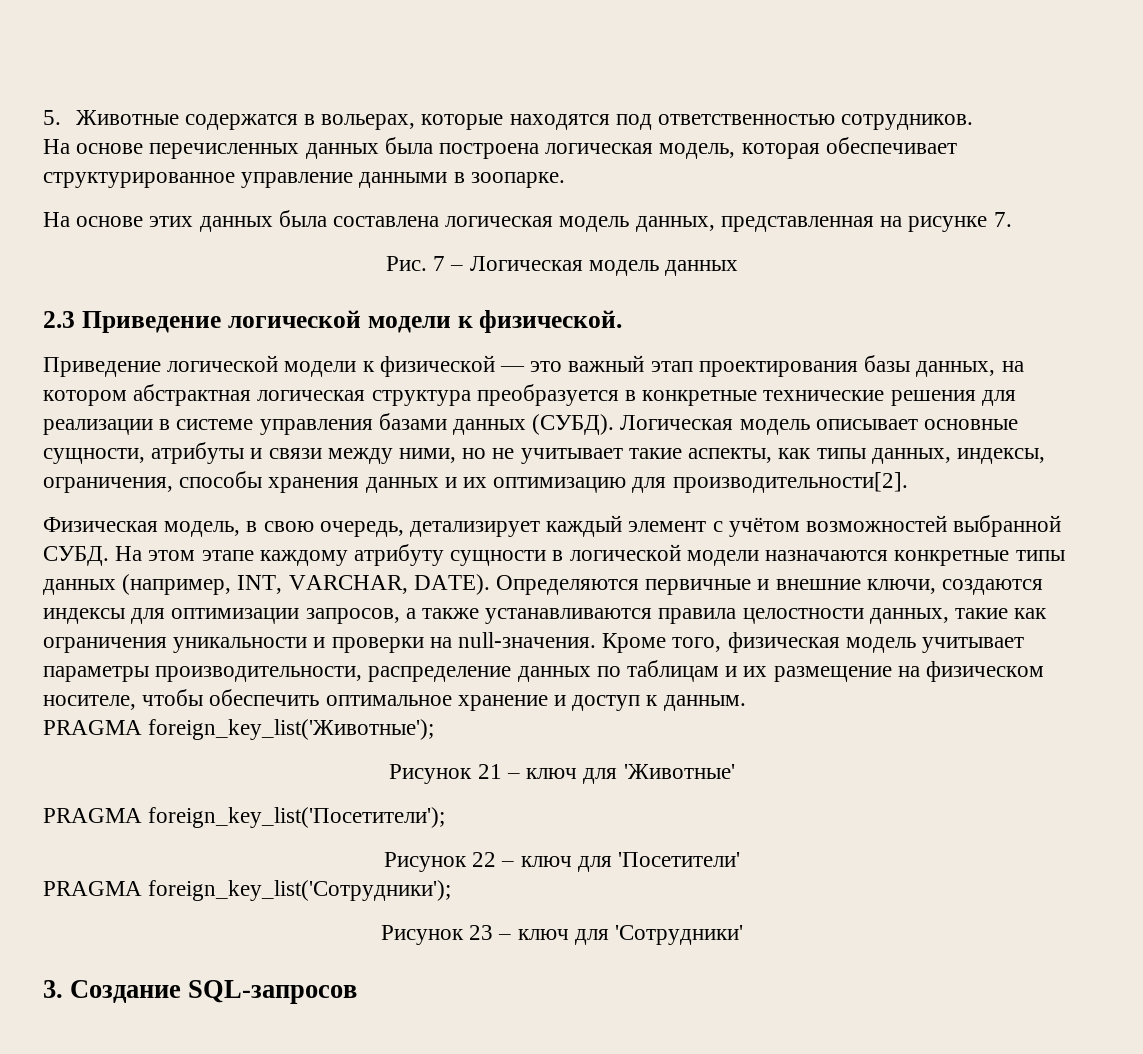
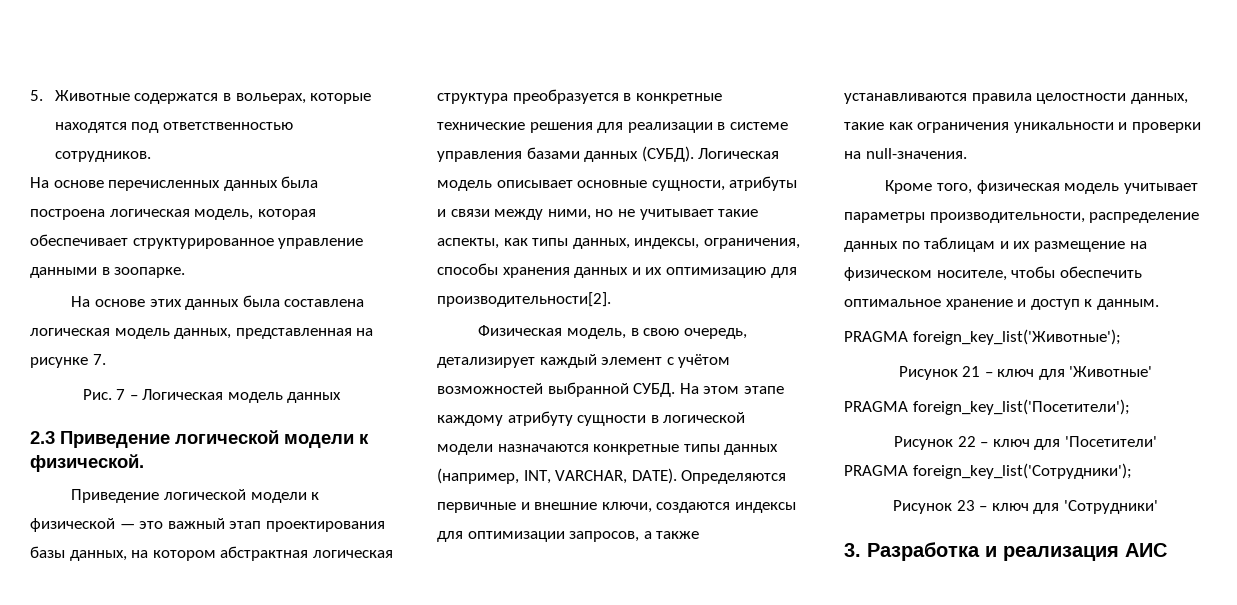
(597, 640) none -> (967, 153) //
[70,980,358,1004] Создание SQL-запросов -> [867,542,1167,561] Разработка и реализация АИС

